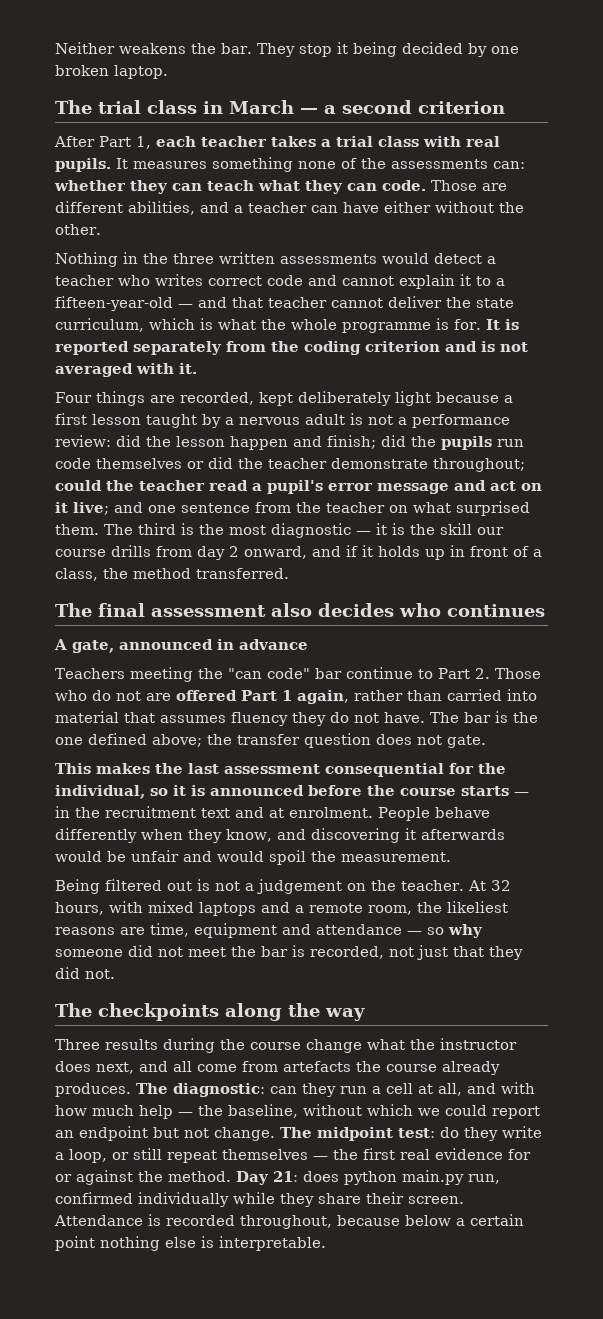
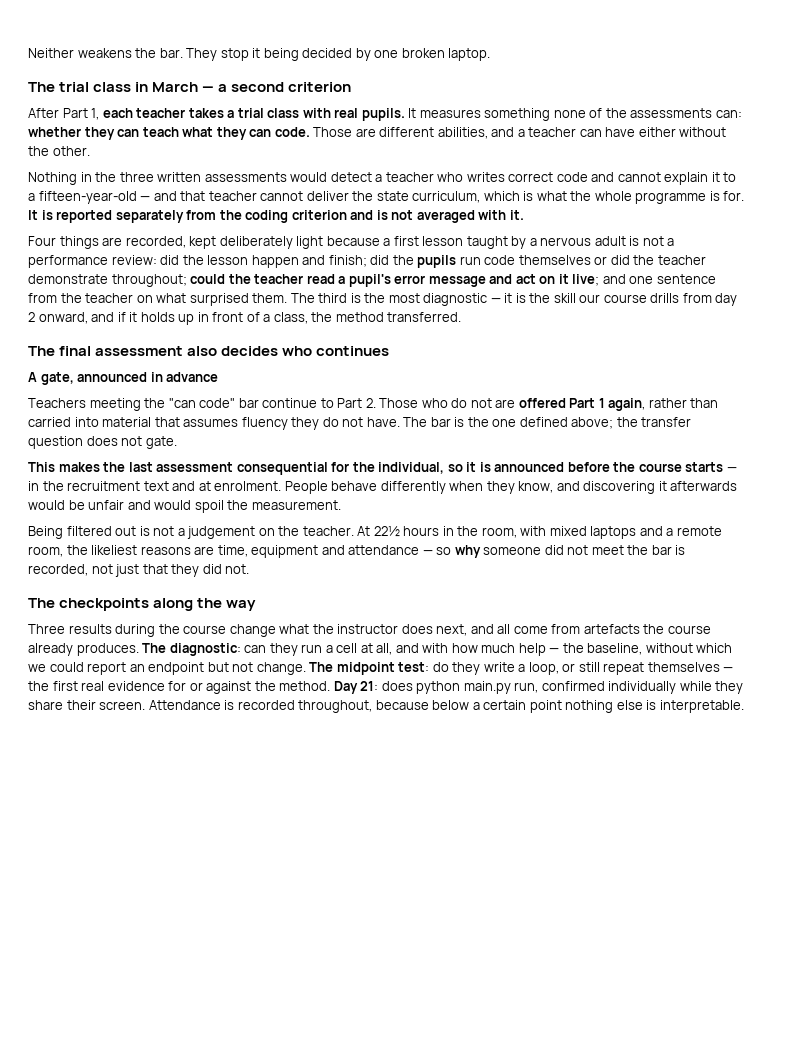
[490,880,511,891] [55,902,104,915] 32 hours, -> [373,525,517,538] 22½ hours in the room,

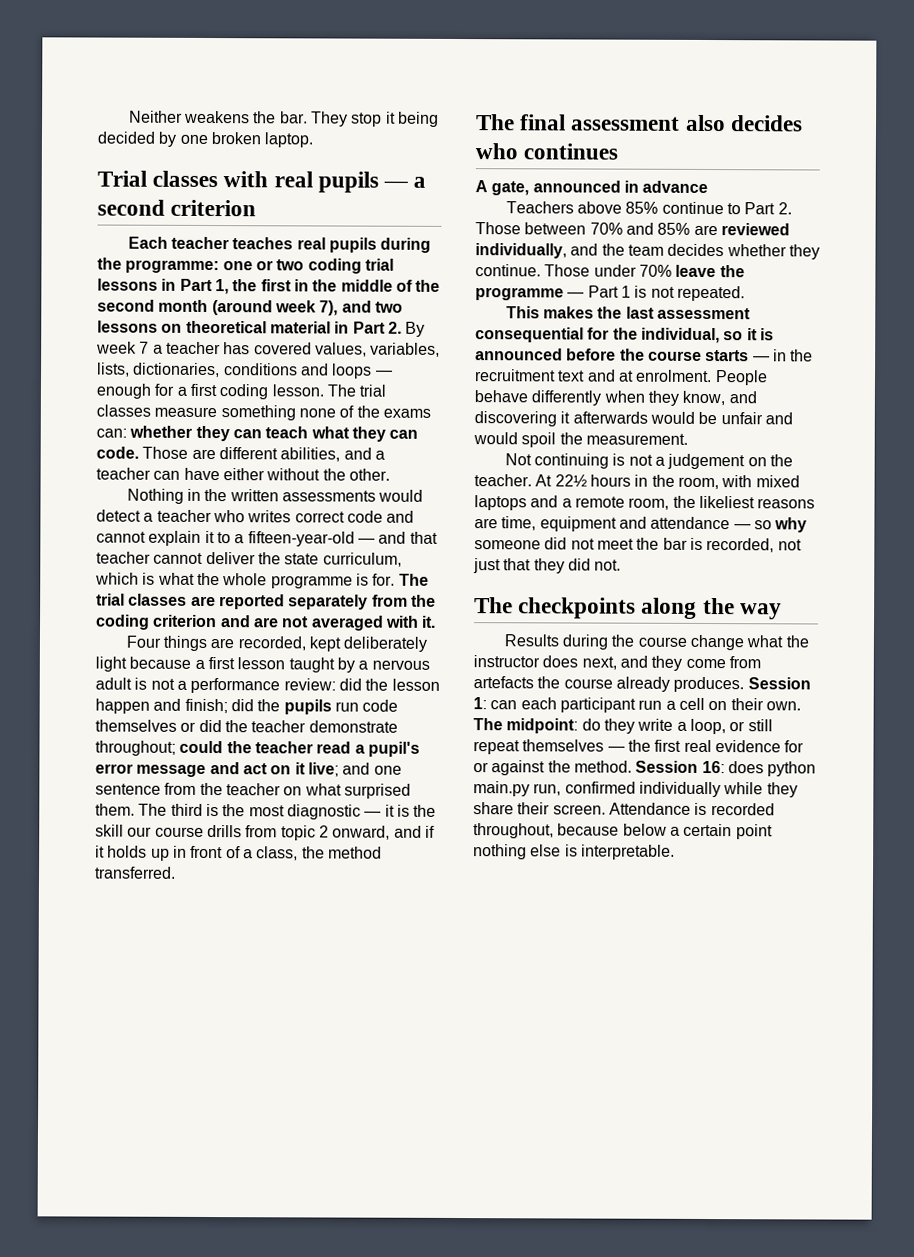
[28,82,199,92] The trial class in March -> [97,170,379,193] Trial classes with real pupils
[28,108,481,121] After Part 1, each teacher takes a trial class with real pupils. It measures -> [127,236,432,253] [97,257,394,274] [97,278,441,295] [97,299,403,316] [97,320,426,337] [96,341,441,357] [97,362,393,379] [96,383,387,400] [96,404,218,418] Each teacher teaches real pupils during the programme: one or two coding trial lessons in Part 1, the first in the middle of the second month (around week 7), and two lessons on theoretical material in Part 2. By week 7 a teacher has covered values, variables, lists, dictionaries, conditions and loops — enough for a first coding lesson. The trial classes measure
[630,108,713,118] assessments -> [382,408,431,418] exams
[119,172,154,182] three -> (228, 495) none
[28,210,53,220] It is -> [398,573,429,586] [96,593,216,607] The trial classes are
[376,210,388,220] is -> [253,617,279,628] are
[715,293,738,306] day -> [280,825,316,841] topic
[89,398,259,411] meeting the "can code" bar -> [576,201,659,214] above 85%
[421,398,719,411] [28,417,692,430] [28,436,177,449] who do not are offered Part 1 again, rather than carried into material that assumes fluency they do not have. The bar is the one defined above; the transfer question does not gate. -> [524,222,790,236] [475,243,820,260] [475,264,745,278] [475,285,745,302] between 70% and 85% are reviewed individually, and the team decides whether they continue. Those under 70% leave the programme — Part 1 is not repeated.
[28,526,137,539] Being filtered out -> [504,453,609,469] Not continuing
[28,624,112,634] Three results -> [503,634,559,647] Results
[497,624,511,634] all -> [651,655,683,671] they
[142,643,733,656] [28,662,430,675] The diagnostic: can they run a cell at all, and with how much help — the baseline, without which we could report an endpoint but not change. The midpoint test: -> [747,677,811,690] [473,697,801,713] [473,718,579,734] Session 1: can each participant run a cell on their own. The midpoint:
[333,681,379,694] Day 21: -> [635,760,725,774] Session 16:

